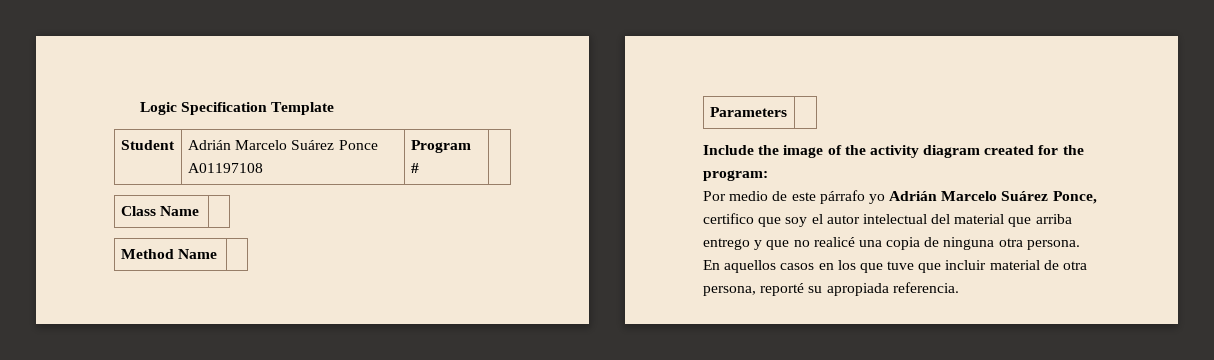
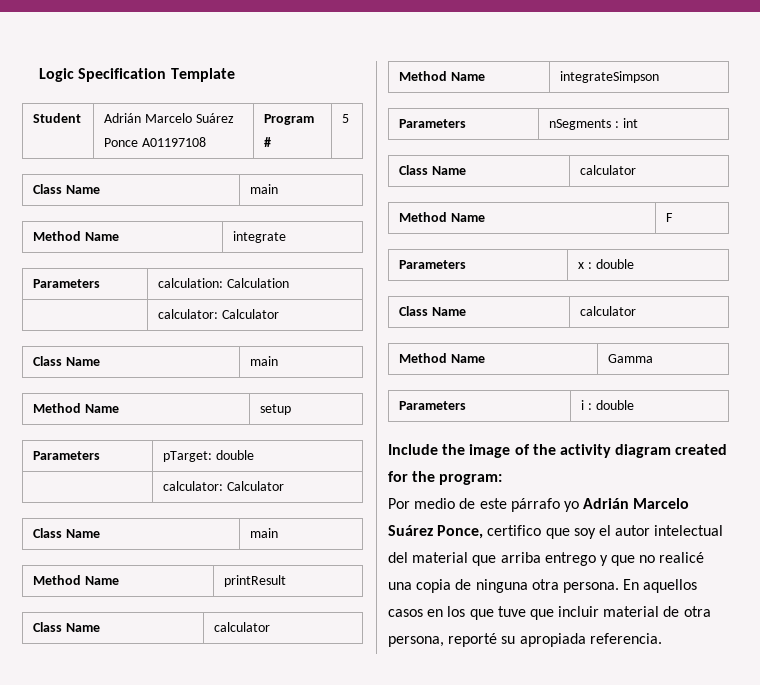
[120,206,200,216] [120,249,218,259] [709,107,787,117] // Class Name | // Method Name | // Parameters | -> [342,114,350,123] [33,184,100,194] [250,184,279,194] [33,231,119,241] [233,231,287,243] [33,279,101,288] [158,278,289,288] [158,309,279,319] [33,356,100,366] [250,356,279,366] [33,403,119,413] [260,404,292,415] [33,451,101,460] [163,450,254,462] [163,481,284,491] [33,528,100,538] [250,528,279,538] [33,575,119,585] [224,575,287,587] [33,622,100,632] [214,622,271,632] [399,71,485,81] [560,71,660,83] [399,119,467,128] [549,118,638,130] [399,165,466,175] [580,165,637,175] [399,212,485,222] [666,213,674,222] [399,260,467,269] [578,259,634,269] [399,306,466,316] [580,306,637,316] [399,353,485,363] [608,354,654,363] [399,401,467,410] [581,400,634,410] 5 // Class Name | main // Method Name | integrate // Parameters | calculation: Calculation // | calculator: Calculator // Class Name | main // Method Name | setup // Parameters | pTarget: double // | calculator: Calculator // Class Name | main // Method Name | printResult // Class Name | calculator // Method Name | integrateSimpson // Parameters | nSegments : int // Class Name | calculator // Method Name | F // Parameters | x : double // Class Name | calculator // Method Name | Gamma // Parameters | i : double

